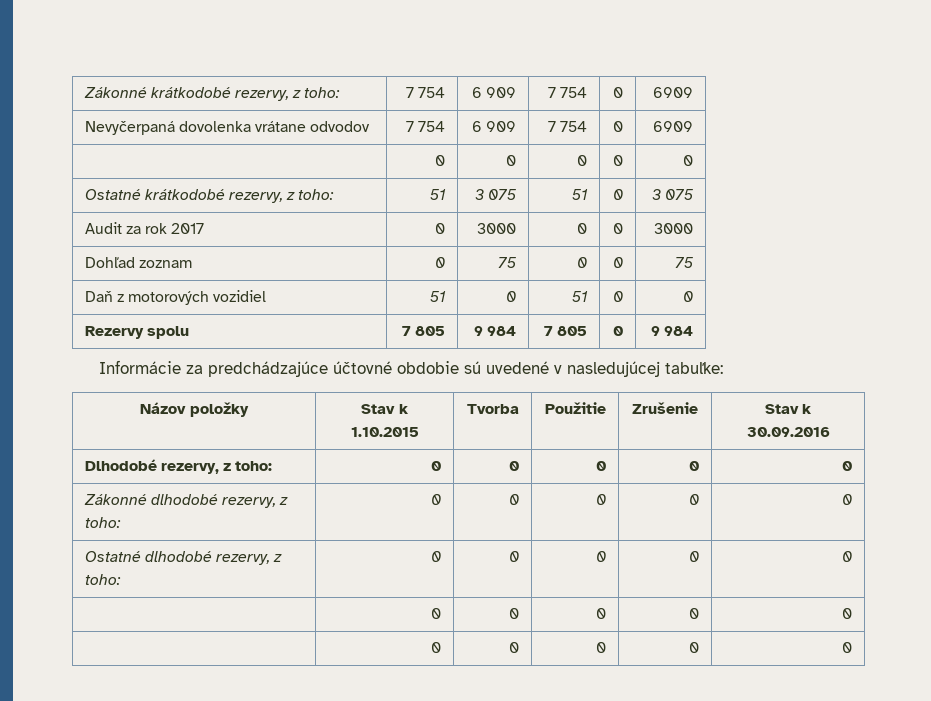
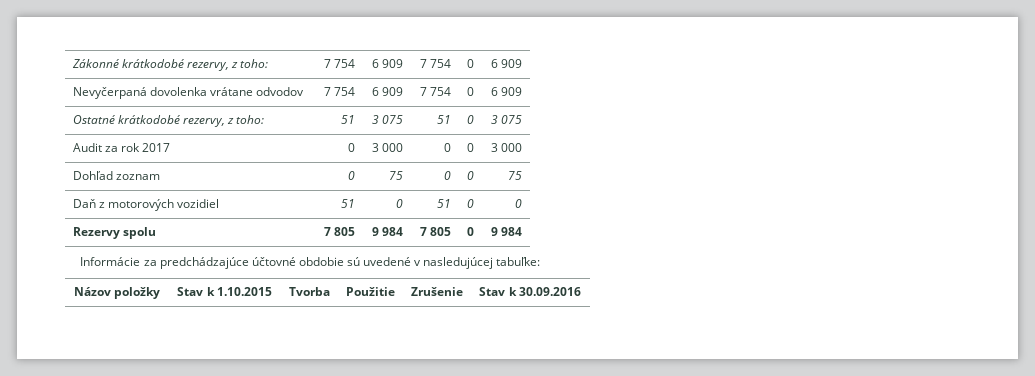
[653,87,694,98] 6909 -> [491,59,523,68] 6 909
[653,121,694,132] [435,155,446,166] [506,155,517,166] [577,155,588,166] [613,155,624,166] [683,155,694,166] 6909 // | 0 | 0 | 0 | 0 | 0 -> [491,87,523,96] 6 909
[477,223,517,234] [577,223,588,234] [613,223,624,234] [654,223,694,234] 3000 | 0 | 0 | 3000 -> [372,143,404,152] [444,143,452,152] [467,143,475,152] [491,143,523,152] 3 000 | 0 | 0 | 3 000
[84,459,273,474] [431,461,442,471] [509,461,520,471] [596,461,607,471] [689,461,700,471] [842,461,853,471] [83,494,289,508] [84,517,121,528] [431,494,442,505] [509,494,520,505] [596,494,607,505] [689,494,700,505] [842,494,853,505] [84,551,283,565] [84,574,121,585] [431,551,442,562] [509,551,520,562] [596,551,607,562] [689,551,700,562] [842,551,853,562] [431,608,442,619] [509,608,520,619] [596,608,607,619] [689,608,700,619] [842,608,853,619] [431,642,442,653] [509,642,520,653] [596,642,607,653] [689,642,700,653] [842,642,853,653] // Dlhodobé rezervy, z toho: | 0 | 0 | 0 | 0 | 0 // Zákonné dlhodobé rezervy, z toho: | 0 | 0 | 0 | 0 | 0 // Ostatné dlhodobé rezervy, z toho: | 0 | 0 | 0 | 0 | 0 // | 0 | 0 | 0 | 0 | 0 // | 0 | 0 | 0 | 0 | 0 -> (581, 291) none

